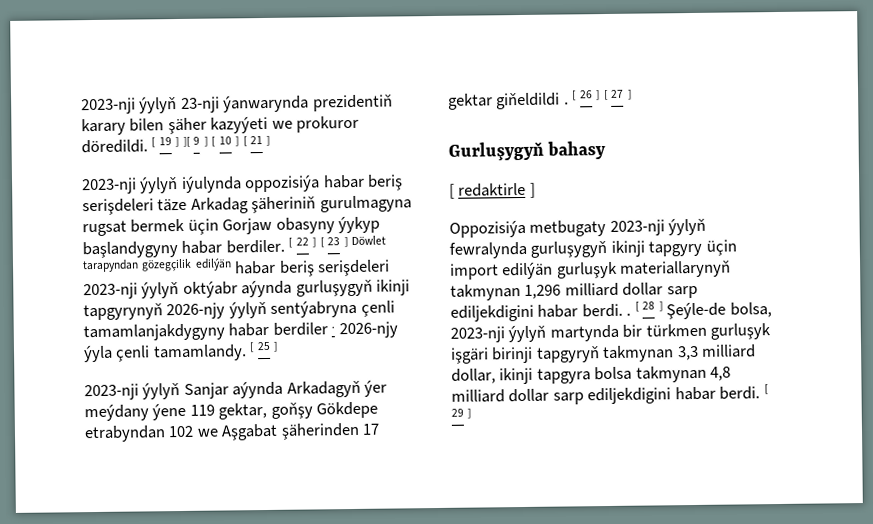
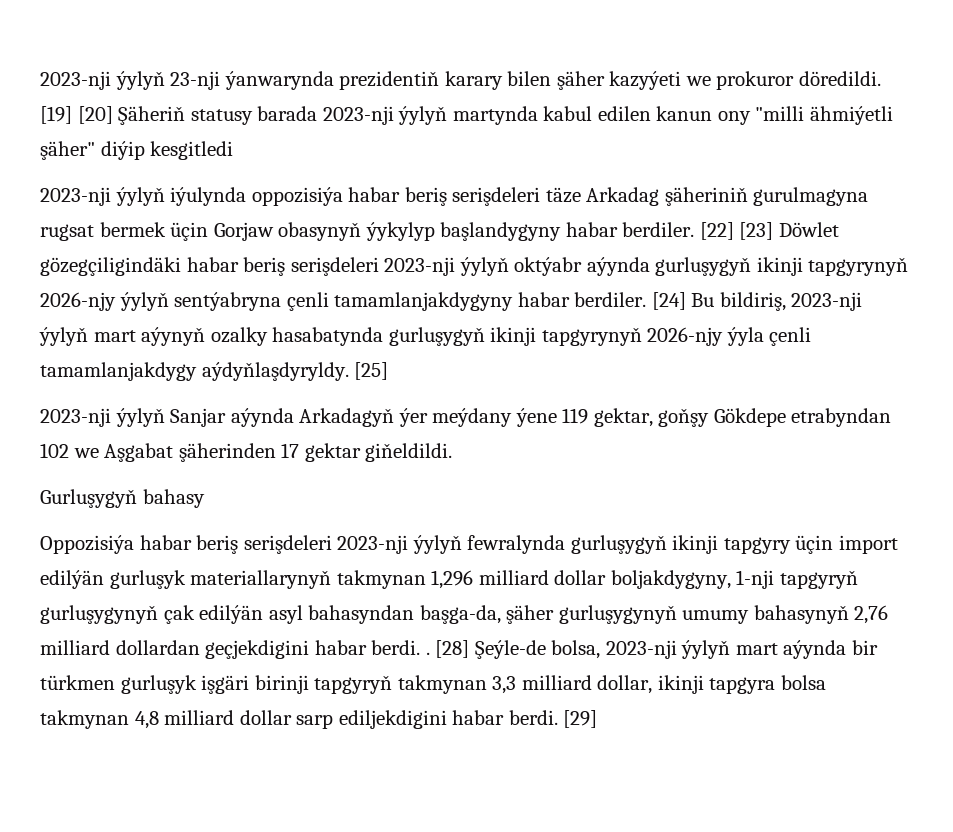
[151,135,271,148] [ 19 ] ][ 9 ] [ 10 ] [ 21 ] -> [40,106,893,125] [40,141,234,160] [19] [20] Şäheriň statusy barada 2023-nji ýylyň martynda kabul edilen kanun ony "milli ähmiýetli şäher" diýip kesgitledi
[275,215,381,234] obasyny ýykyp -> [278,222,435,241] obasynyň ýykylyp
[288,235,387,248] [82,258,232,273] [ 22 ] [ 23 ] Döwlet tarapyndan gözegçilik edilýän -> [699,222,839,240] [40,257,181,276] [22] [23] Döwlet gözegçiligindäki
[272,321,398,339] [83,341,279,363] berdiler . 2026-njy ýyla çenli tamamlandy. [ 25 ] -> [574,292,863,311] [39,327,812,346] [40,362,389,381] berdiler. [24] Bu bildiriş, 2023-nji ýylyň mart aýynyň ozalky hasabatynda gurluşygyň ikinji tapgyrynyň 2026-njy ýyla çenli tamamlanjakdygy aýdyňlaşdyryldy. [25]
[496,92,569,110] [572,89,632,101] [448,141,607,161] [449,182,536,199] [449,219,607,238] giňeldildi . [ 26 ] [ 27 ] // Gurluşygyň bahasy // [ redaktirle ] // Oppozisiýa metbugaty -> [365,443,453,462] [40,489,205,508] [40,535,332,554] giňeldildi. // Gurluşygyň bahasy // Oppozisiýa habar beriş serişdeleri
[666,285,698,299] [450,303,632,322] [634,301,663,312] sarp ediljekdigini habar berdi. . [ 28 ] -> [610,570,858,589] [40,605,889,624] [40,640,470,659] boljakdygyny, 1-nji tapgyryň gurluşygynyň çak edilýän asyl bahasyndan başga-da, şäher gurluşygynyň umumy bahasynyň 2,76 milliard dollardan geçjekdigini habar berdi. . [28]
[549,324,619,342] martynda -> [735,640,847,659] mart aýynda
[763,384,769,395] [451,408,472,419] [ 29 ] -> [563,710,598,728] [29]

